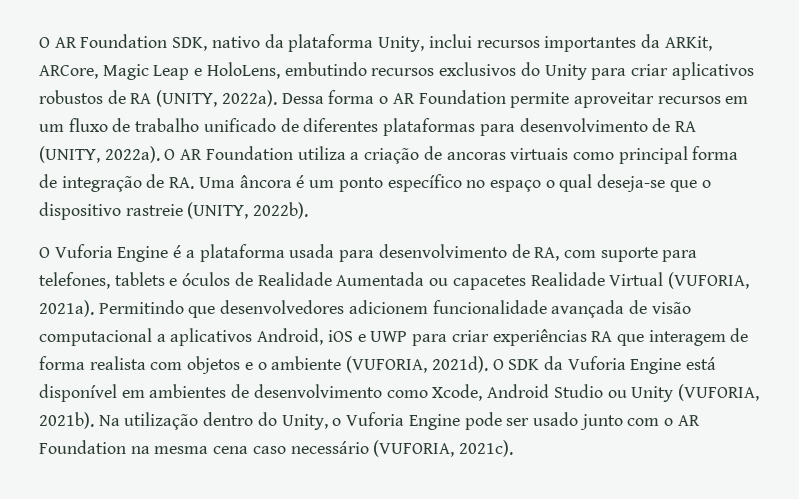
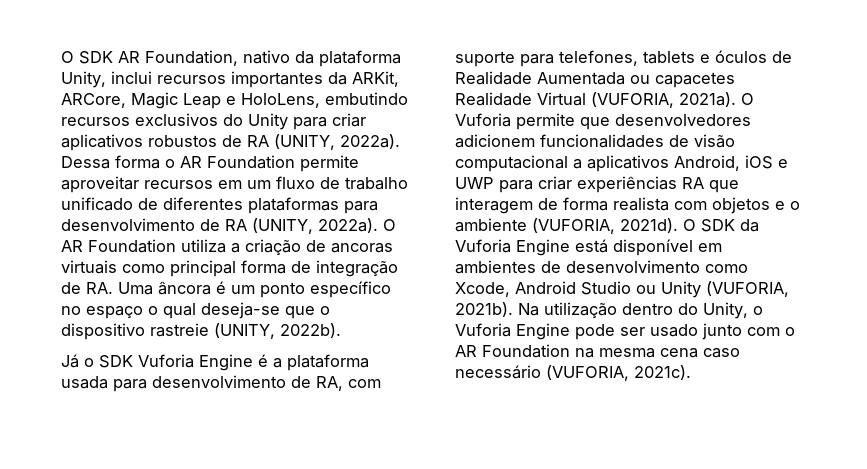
[39,34,208,51] O AR Foundation SDK, -> [61,50,238,66] O SDK AR Foundation,
[39,247,50,258] O -> [61,354,133,368] Já o SDK
[98,300,184,314] Permitindo -> [741,93,754,105] [455,113,575,130] O Vuforia permite
[432,300,625,318] funcionalidade avançada -> [540,134,664,148] funcionalidades

